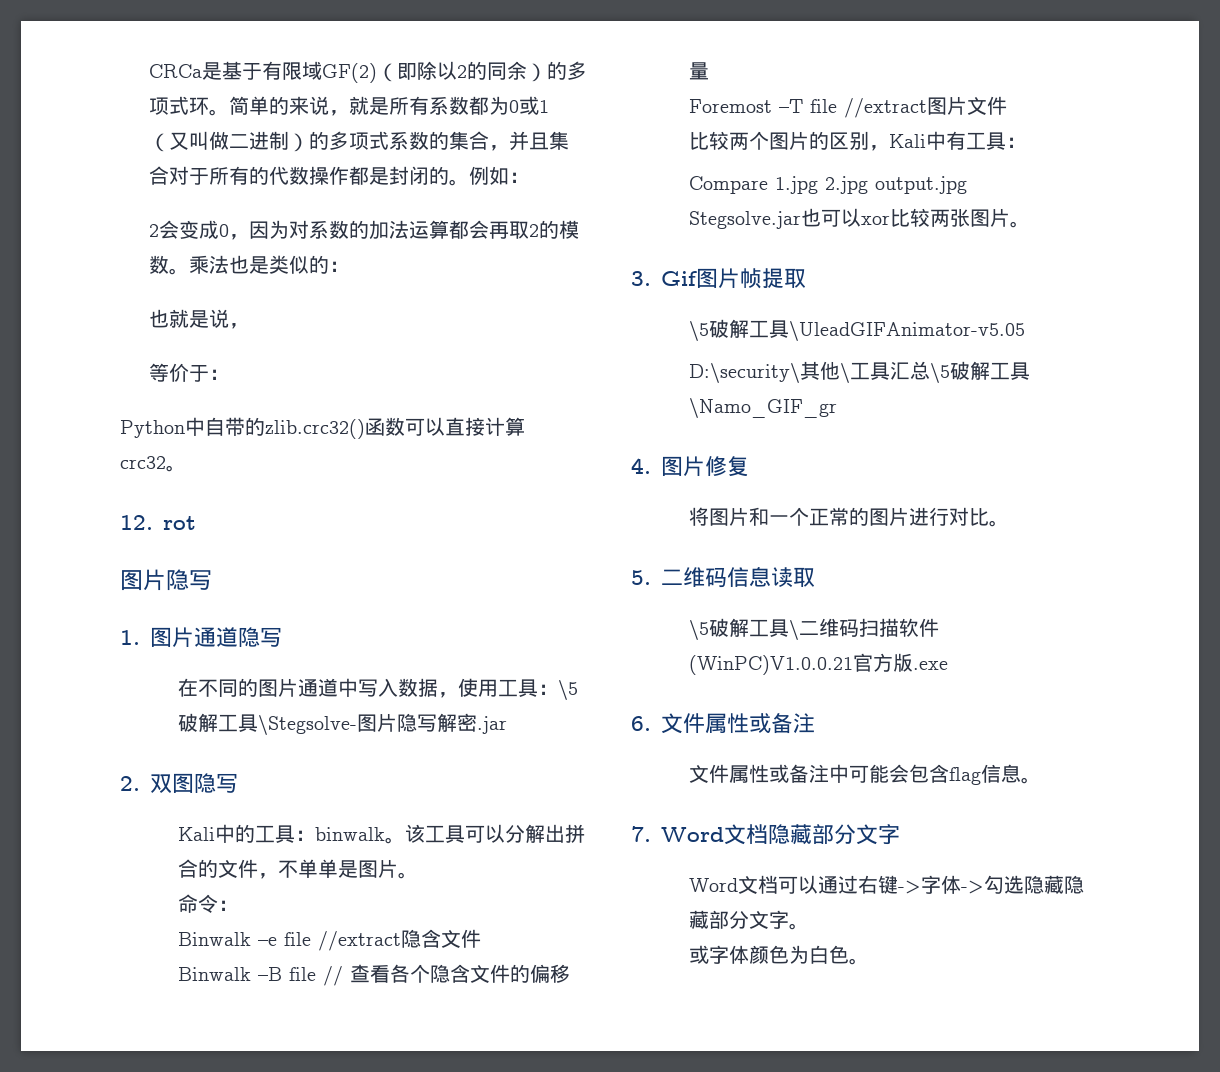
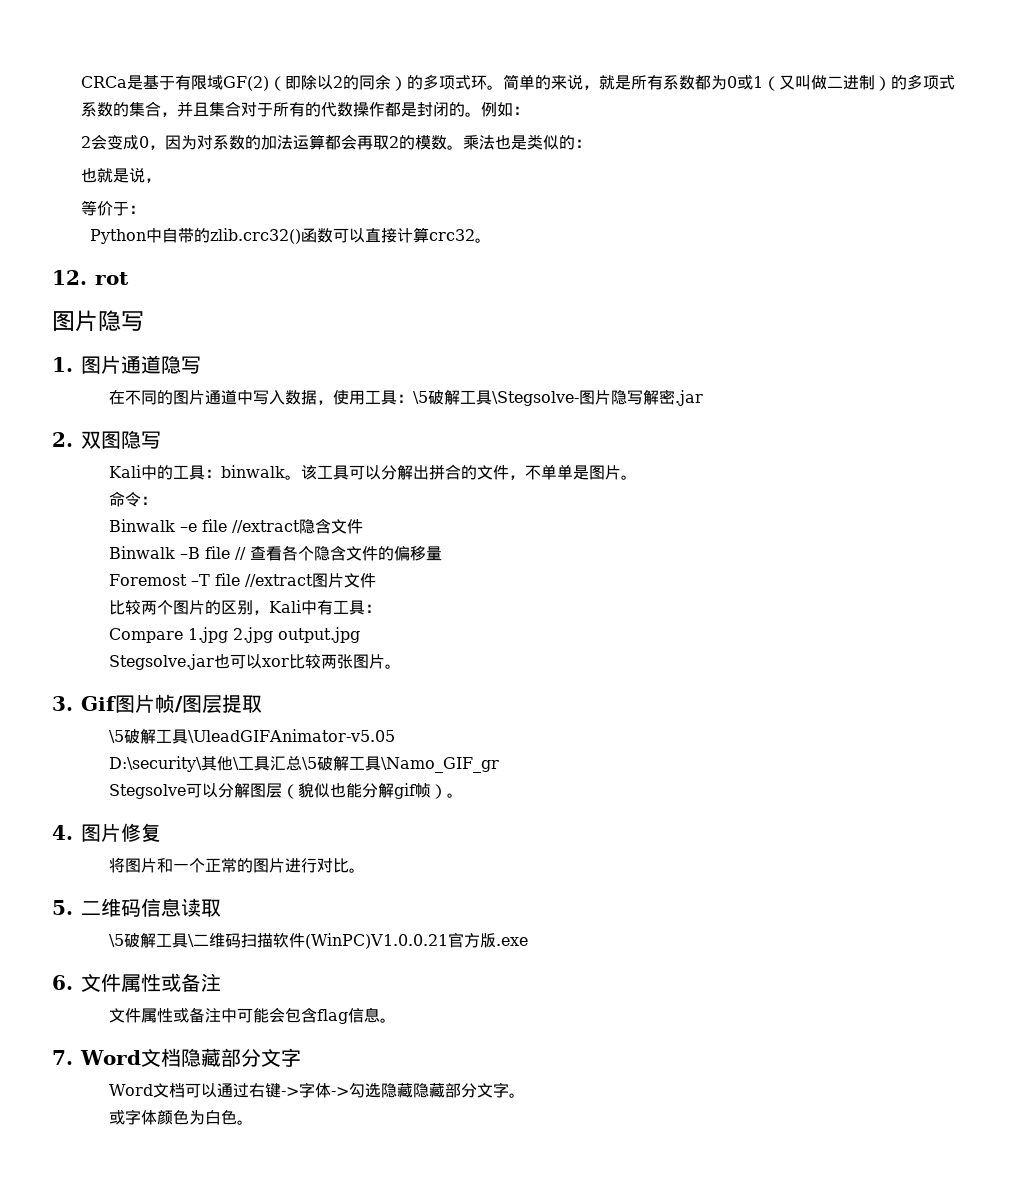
(762, 278) none -> [175,695,222,714] /图层
(838, 408) none -> [109,783,464,799] // Stegsolve可以分解图层（貌似也能分解gif帧）。

